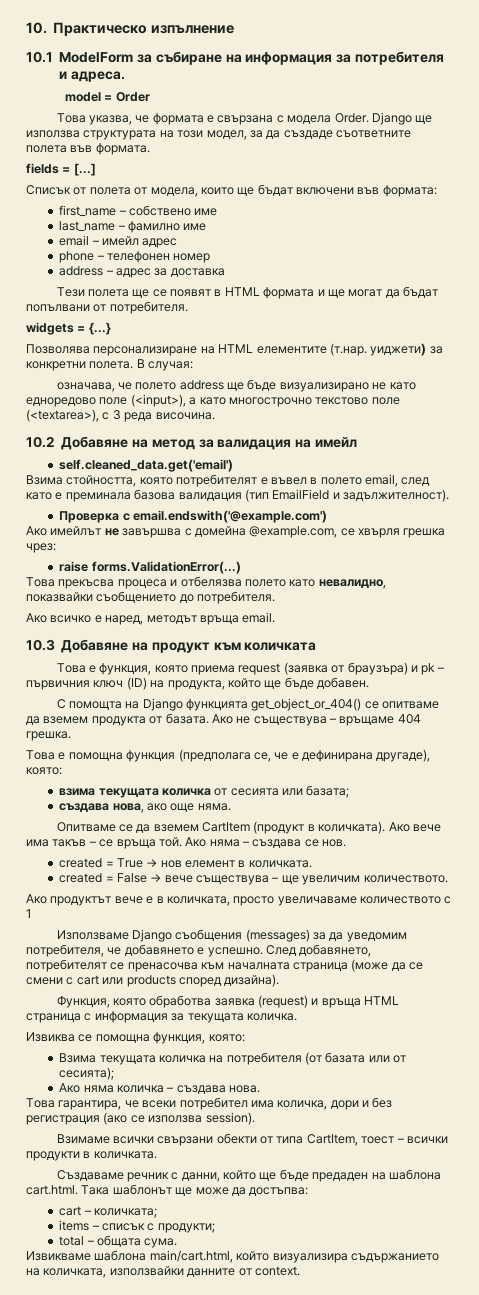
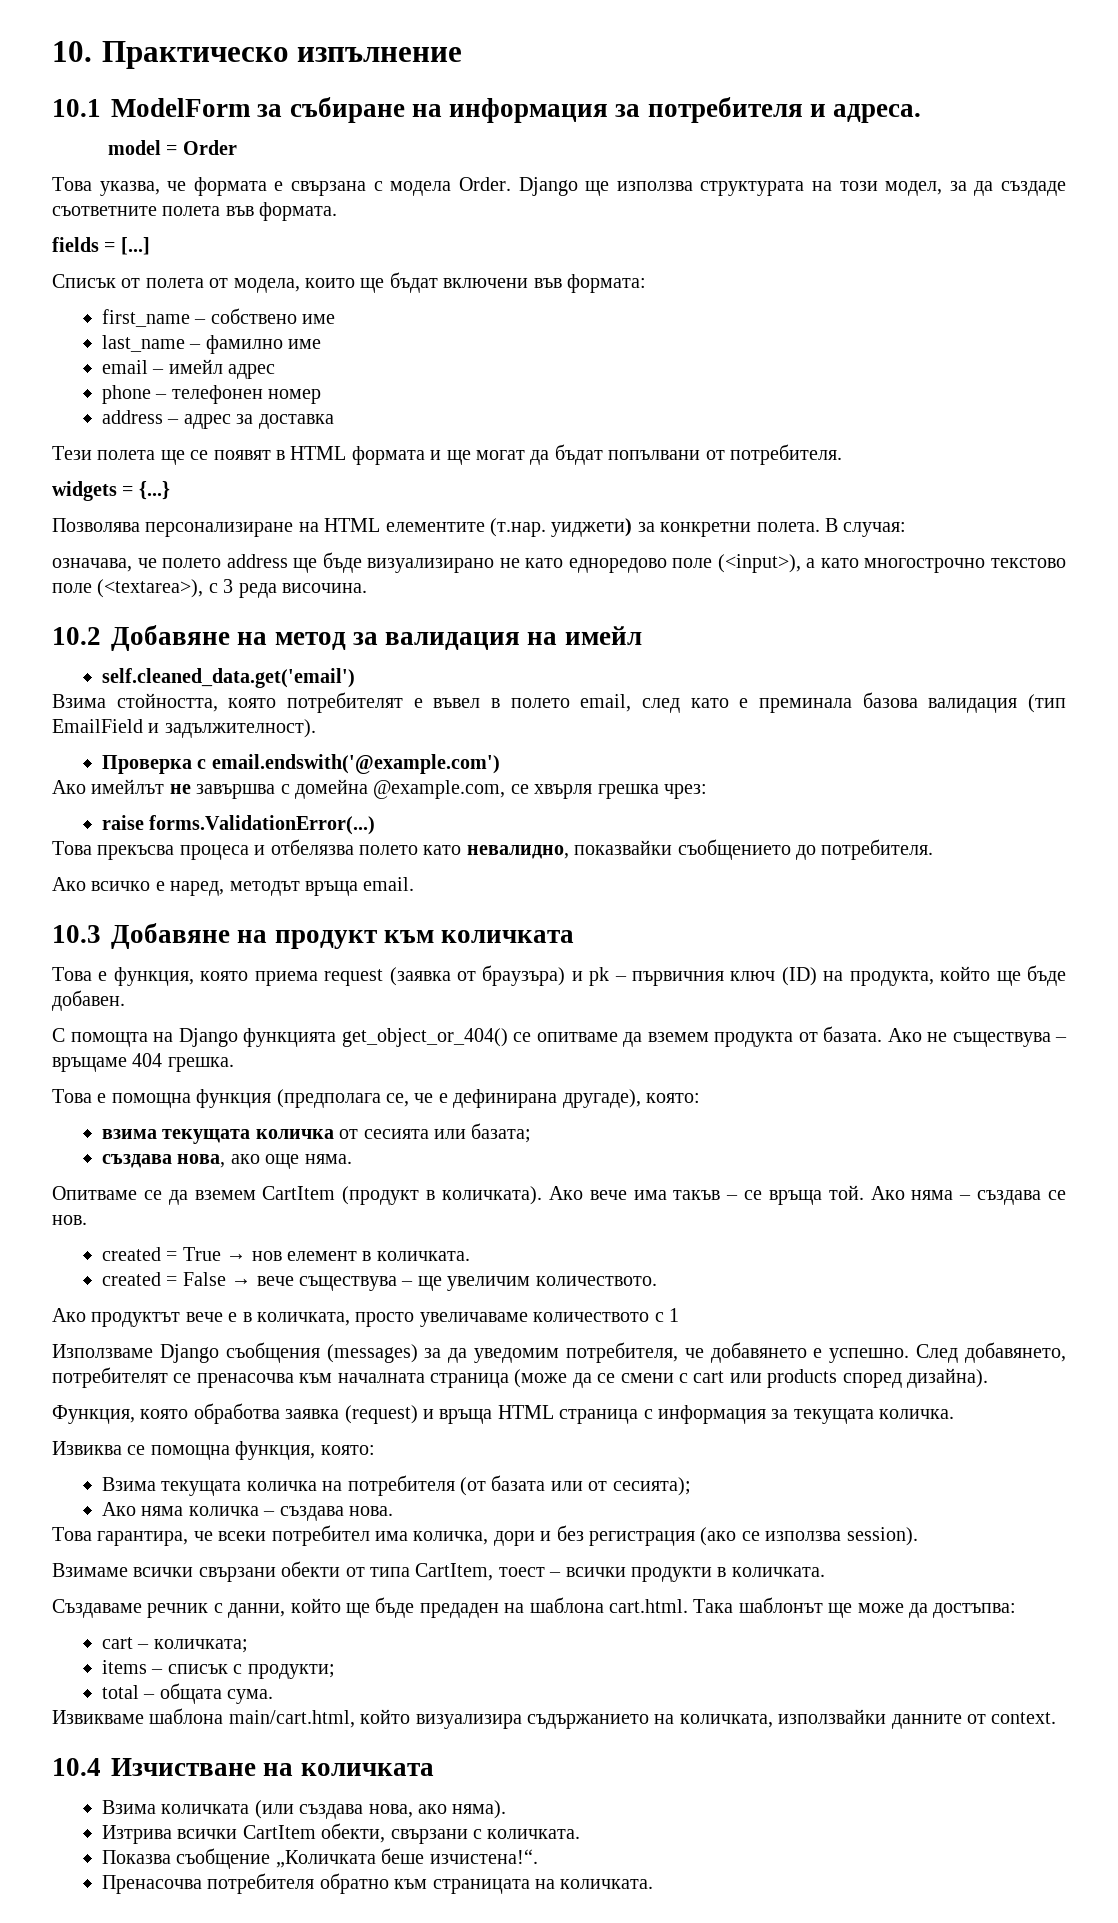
(300, 1271) none -> [52,1758,434,1776] [101,1800,507,1819] [101,1823,581,1844] [101,1848,538,1869] [101,1873,654,1894] // 10.4 Изчистване на количката // Взима количката (или създава нова, ако няма). // Изтрива всички CartItem обекти, свързани с количката. // Показва съобщение „Количката беше изчистена!“. // Пренасочва потребителя обратно към страницата на количката.

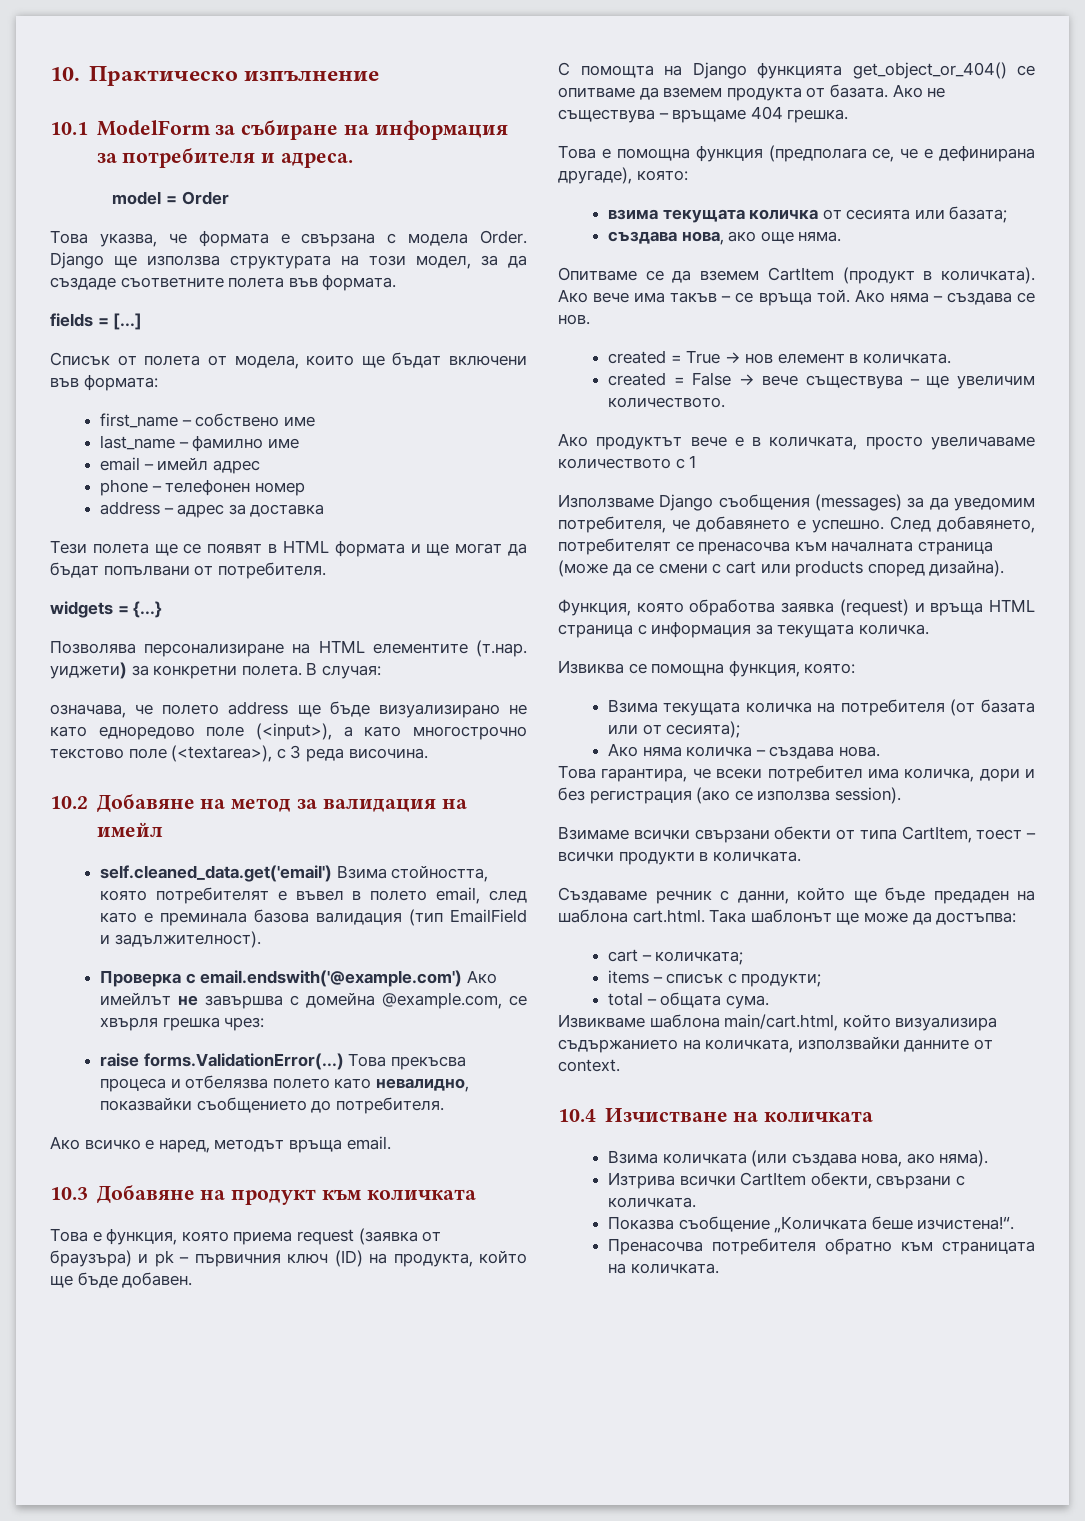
(355, 678) // -> (332, 873) none
(500, 764) // -> (463, 978) none
(376, 825) // -> (344, 1061) none

